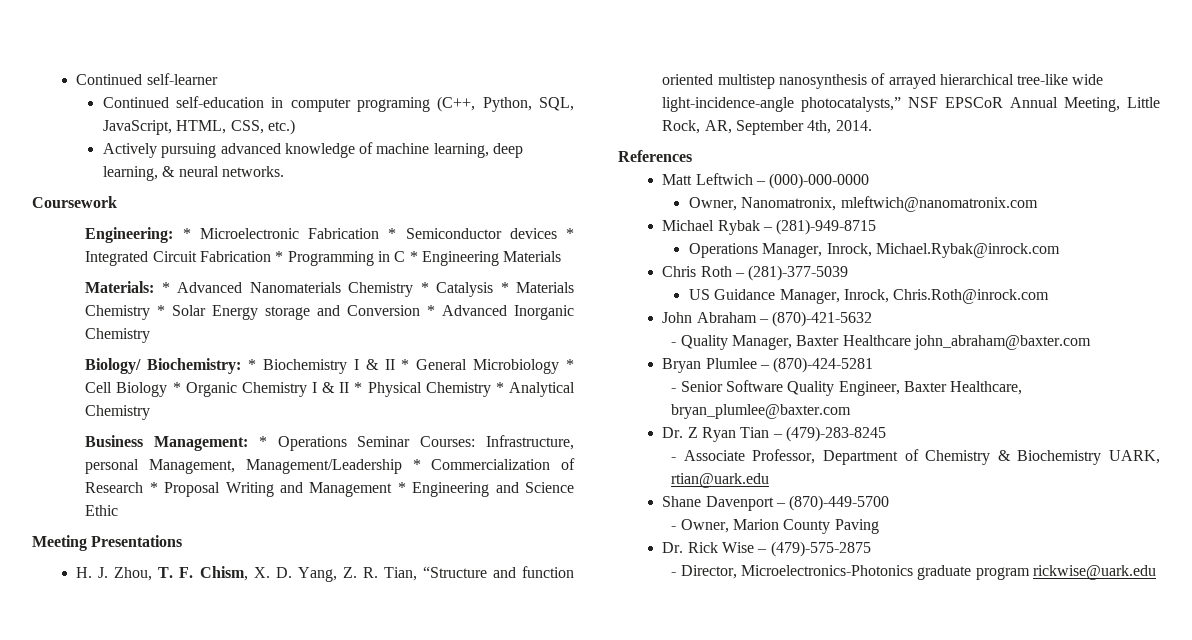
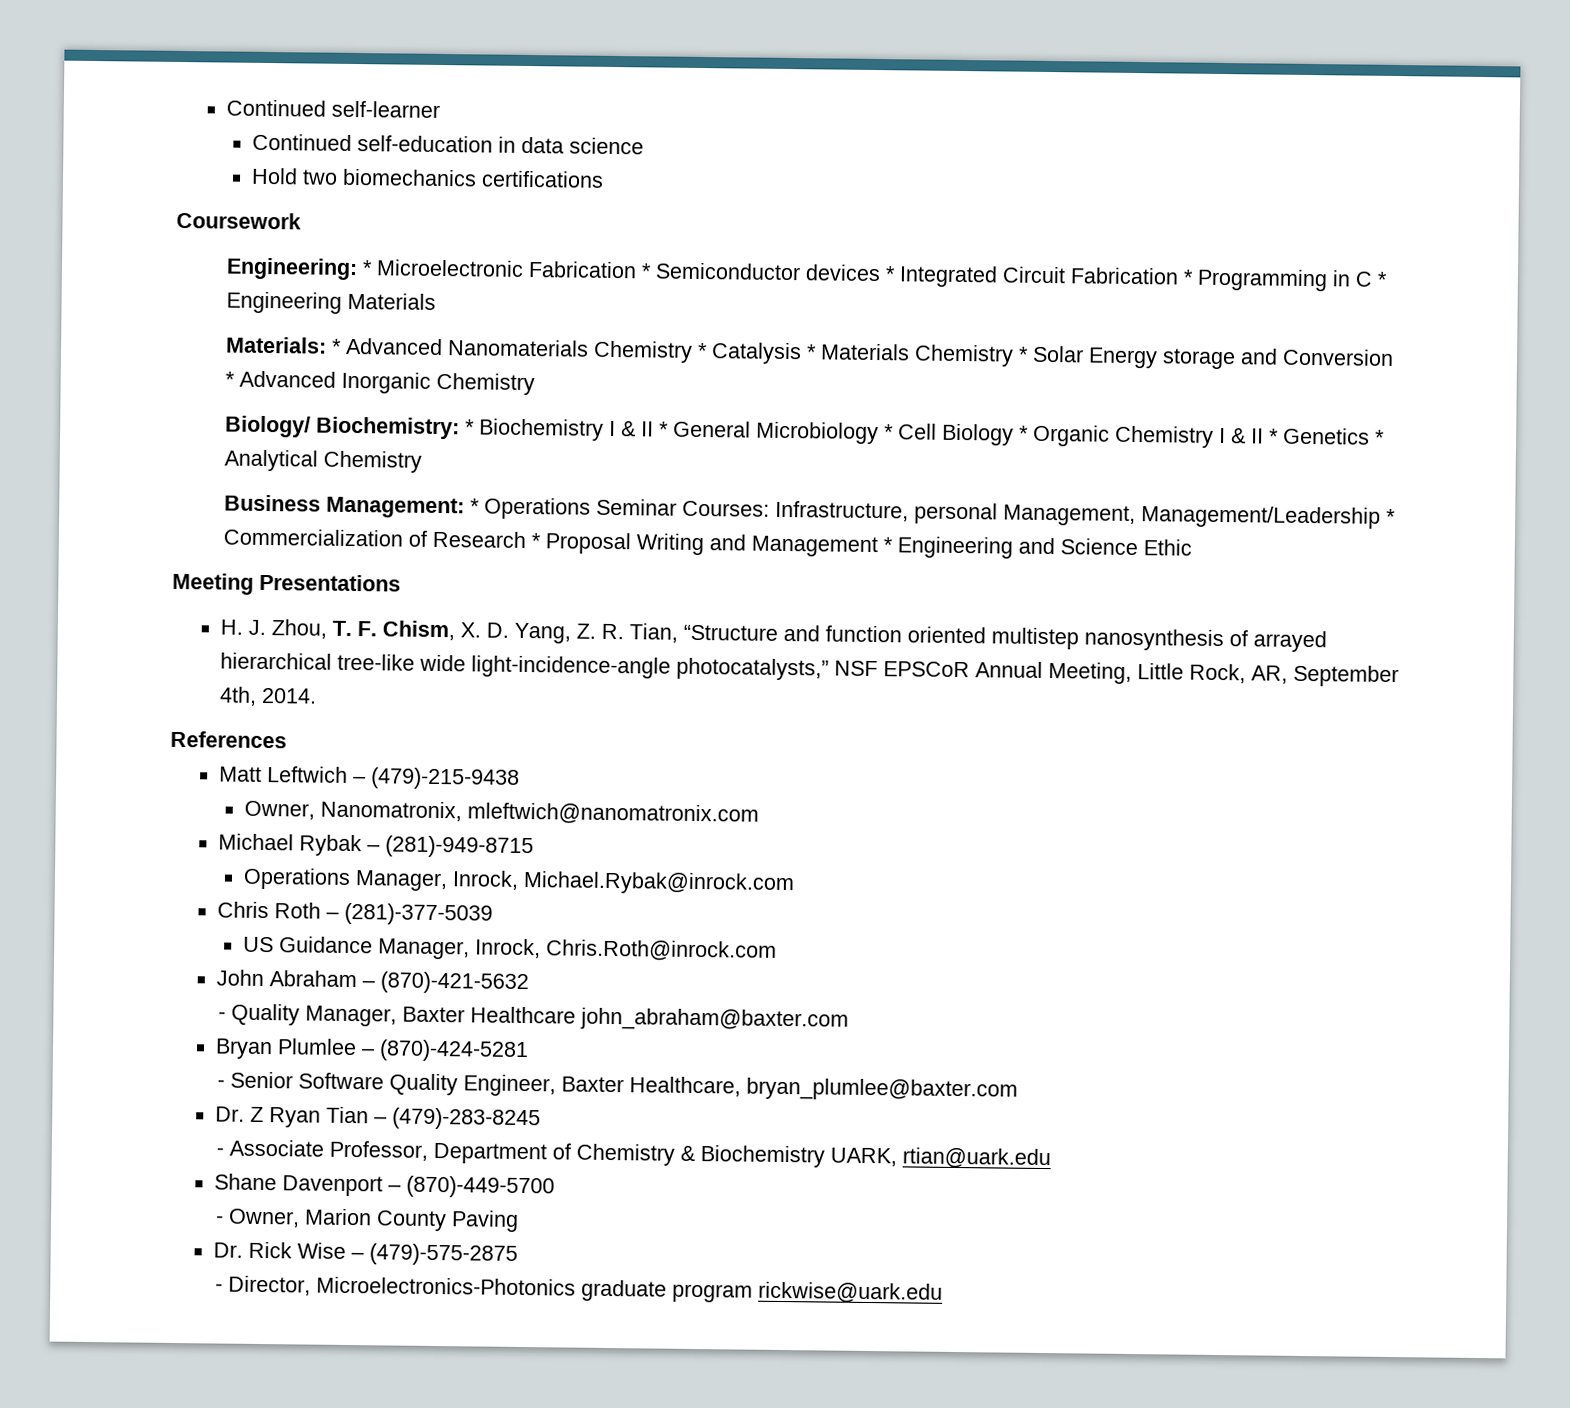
[290,96,575,112] [102,119,295,135] [102,142,524,158] [102,166,284,181] computer programing (C++, Python, SQL, JavaScript, HTML, CSS, etc.) // Actively pursuing advanced knowledge of machine learning, deep learning, & neural networks. -> [520,136,644,155] [250,167,604,188] data science // Hold two biomechanics certifications
[367,382,491,397] Physical Chemistry -> [1283,427,1371,445] Genetics
[769,173,870,189] (000)-000-0000 -> [371,767,521,790] (479)-215-9438

